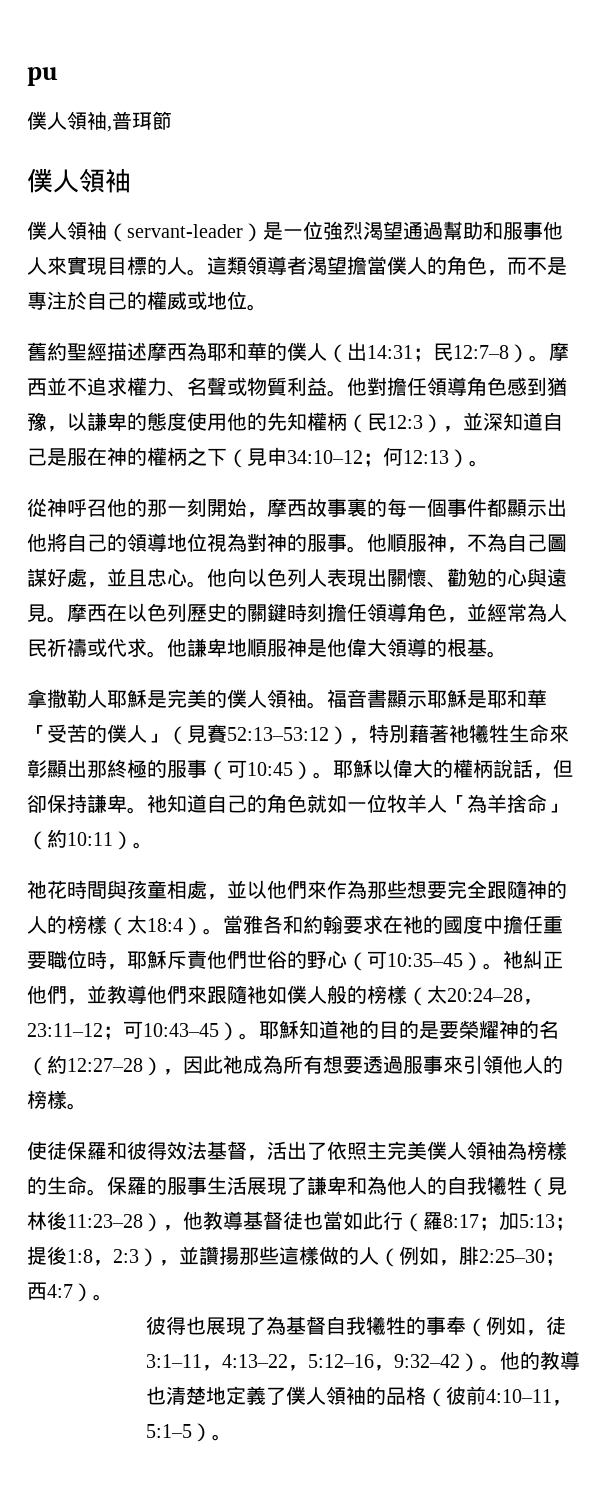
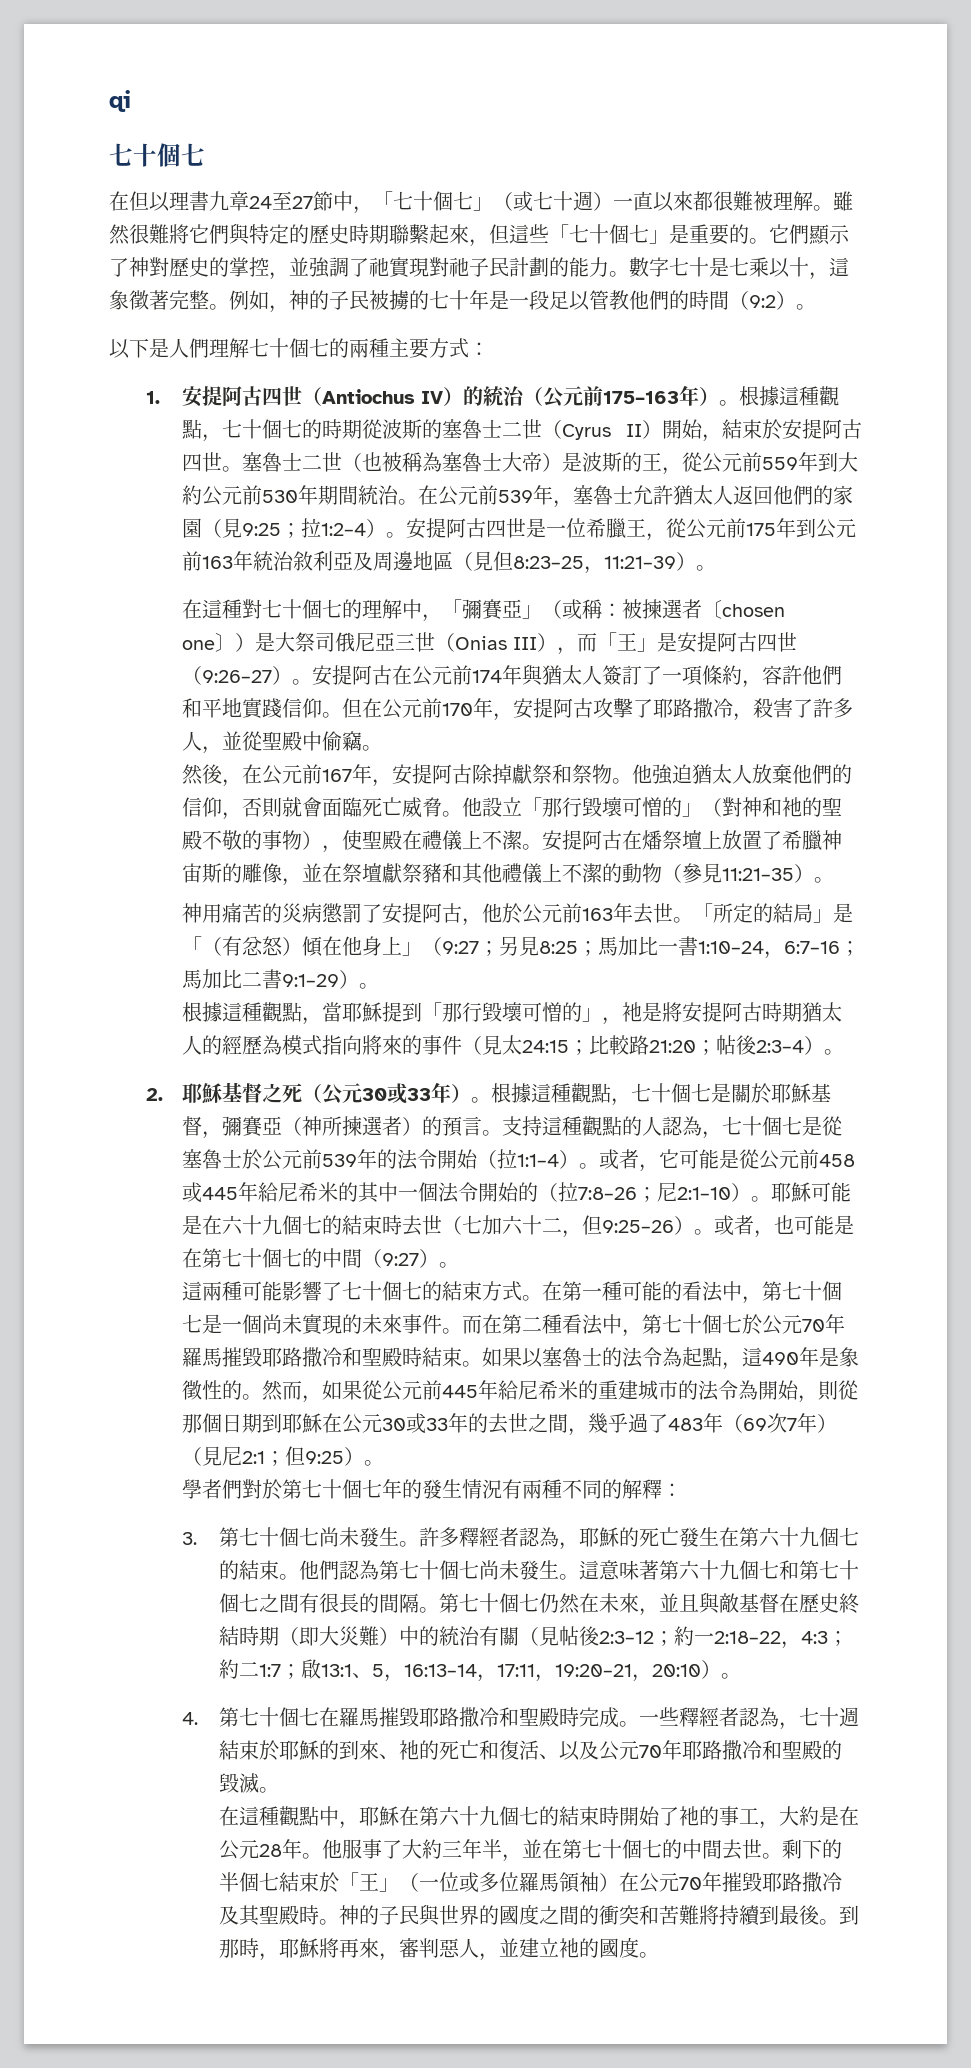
[27,67,58,86] [27,111,172,132] [27,168,131,193] [27,221,563,242] [27,256,567,276] [27,291,267,311] [27,342,569,363] [27,377,567,397] [27,412,563,433] [27,447,489,468] [27,498,567,518] [27,533,567,553] [27,568,567,588] [27,603,567,623] [27,638,507,658] [27,689,547,709] [27,724,569,745] [27,759,573,780] [27,794,567,814] [27,829,153,850] [27,880,567,900] [27,915,563,936] [27,950,563,971] [27,985,543,1006] [27,1020,559,1041] [27,1055,563,1076] [27,1090,87,1110] [27,1141,567,1161] [27,1176,567,1197] [27,1211,575,1232] [27,1246,565,1267] [27,1282,113,1302] [146,1316,567,1337] [146,1351,581,1372] [146,1386,573,1407] [146,1423,213,1442] pu // 僕人領袖,普珥節 // 僕人領袖 // 僕人領袖（servant-leader）是一位強烈渴望通過幫助和服事他人來實現目標的人。這類領導者渴望擔當僕人的角色，而不是專注於自己的權威或地位。 // 舊約聖經描述摩西為耶和華的僕人（出14:31；民12:7–8）。摩西並不追求權力、名聲或物質利益。他對擔任領導角色感到猶豫，以謙卑的態度使用他的先知權柄（民12:3），並深知道自己是服在神的權柄之下（見申34:10–12；何12:13）。 // 從神呼召他的那一刻開始，摩西故事裏的每一個事件都顯示出他將自己的領導地位視為對神的服事。他順服神，不為自己圖謀好處，並且忠心。他向以色列人表現出關懷、勸勉的心與遠見。摩西在以色列歷史的關鍵時刻擔任領導角色，並經常為人民祈禱或代求。他謙卑地順服神是他偉大領導的根基。 // 拿撒勒人耶穌是完美的僕人領袖。福音書顯示耶穌是耶和華「受苦的僕人」（見賽52:13–53:12），特別藉著衪犧牲生命來彰顯出那終極的服事（可10:45）。耶穌以偉大的權柄說話，但卻保持謙卑。衪知道自己的角色就如一位牧羊人「為羊捨命」（約10:11）。 // 祂花時間與孩童相處，並以他們來作為那些想要完全跟隨神的人的榜樣（太18:4）。當雅各和約翰要求在衪的國度中擔任重要職位時，耶穌斥責他們世俗的野心（可10:35–45）。衪糾正他們，並教導他們來跟隨衪如僕人般的榜樣（太20:24–28，23:11–12；可10:43–45）。耶穌知道祂的目的是要榮耀神的名（約12:27–28），因此祂成為所有想要透過服事來引領他人的榜樣。 // 使徒保羅和彼得效法基督，活出了依照主完美僕人領袖為榜樣的生命。保羅的服事生活展現了謙卑和為他人的自我犧牲（見林後11:23–28），他教導基督徒也當如此行（羅8:17；加5:13；提後1:8，2:3），並讚揚那些這樣做的人（例如，腓2:25–30；西4:7）。 // 彼得也展現了為基督自我犧牲的事奉（例如，徒3:1–11，4:13–22，5:12–16，9:32–42）。他的教導也清楚地定義了僕人領袖的品格（彼前4:10–11，5:1–5） -> [109,90,131,112] [109,143,205,167] [109,191,853,214] [109,223,850,247] [109,257,849,280] [109,290,816,313] [109,338,489,359] [145,385,840,408] [182,419,862,442] [182,452,859,475] [182,485,854,508] [182,518,857,541] [182,551,717,574] [182,599,786,622] [182,632,798,655] [182,664,843,688] [182,698,854,721] [182,731,383,754] [182,764,853,787] [182,797,843,820] [182,830,843,853] [182,863,835,886] [182,903,854,926] [182,936,861,959] [182,969,380,989] [182,1002,843,1025] [182,1035,845,1055] [145,1082,832,1106] [182,1116,844,1139] [182,1149,856,1172] [182,1182,852,1203] [182,1215,855,1238] [182,1248,460,1268] [182,1281,843,1304] [182,1314,846,1337] [182,1347,860,1370] [182,1380,860,1403] [182,1413,838,1436] [182,1446,385,1466] [182,1479,683,1500] [182,1527,860,1550] [219,1560,860,1580] [219,1592,860,1616] [219,1626,849,1649] [219,1659,742,1682] [182,1707,860,1730] [219,1740,843,1761] [219,1773,280,1793] [219,1806,860,1829] [219,1839,843,1862] [219,1872,843,1893] [219,1904,860,1926] [219,1937,640,1961] qi // 七十個七 // 在但以理書九章24至27節中，「七十個七」（或七十週）一直以來都很難被理解。雖然很難將它們與特定的歷史時期聯繫起來，但這些「七十個七」是重要的。它們顯示了神對歷史的掌控，並強調了祂實現對祂子民計劃的能力。數字七十是七乘以十，這象徵著完整。例如，神的子民被擄的七十年是一段足以管教他們的時間（9:2）。 // 以下是人們理解七十個七的兩種主要方式： // 1.安提阿古四世（Antiochus IV）的統治（公元前175–163年）。根據這種觀點，七十個七的時期從波斯的塞魯士二世（Cyrus II）開始，結束於安提阿古四世。塞魯士二世（也被稱為塞魯士大帝）是波斯的王，從公元前559年到大約公元前530年期間統治。在公元前539年，塞魯士允許猶太人返回他們的家園（見9:25；拉1:2–4）。安提阿古四世是一位希臘王，從公元前175年到公元前163年統治敘利亞及周邊地區（見但8:23–25，11:21–39）。 // 在這種對七十個七的理解中，「彌賽亞」（或稱：被揀選者〔chosen one〕）是大祭司俄尼亞三世（Onias III），而「王」是安提阿古四世（9:26–27）。安提阿古在公元前174年與猶太人簽訂了一項條約，容許他們和平地實踐信仰。但在公元前170年，安提阿古攻擊了耶路撒冷，殺害了許多人，並從聖殿中偷竊。 // 然後，在公元前167年，安提阿古除掉獻祭和祭物。他強迫猶太人放棄他們的信仰，否則就會面臨死亡威脅。他設立「那行毀壞可憎的」（對神和衪的聖殿不敬的事物），使聖殿在禮儀上不潔。安提阿古在燔祭壇上放置了希臘神宙斯的雕像，並在祭壇獻祭豬和其他禮儀上不潔的動物（參見11:21–35）。 // 神用痛苦的災病懲罰了安提阿古，他於公元前163年去世。「所定的結局」是「（有忿怒）傾在他身上」（9:27；另見8:25；馬加比一書1:10–24，6:7–16；馬加比二書9:1–29）。 // 根據這種觀點，當耶穌提到「那行毀壞可憎的」，衪是將安提阿古時期猶太人的經歷為模式指向將來的事件（見太24:15；比較路21:20；帖後2:3–4）。 // 2.耶穌基督之死（公元30或33年）。根據這種觀點，七十個七是關於耶穌基督，彌賽亞（神所揀選者）的預言。支持這種觀點的人認為，七十個七是從塞魯士於公元前539年的法令開始（拉1:1–4）。或者，它可能是從公元前458或445年給尼希米的其中一個法令開始的（拉7:8–26；尼2:1–10）。耶穌可能是在六十九個七的結束時去世（七加六十二，但9:25–26）。或者，也可能是在第七十個七的中間（9:27）。 // 這兩種可能影響了七十個七的結束方式。在第一種可能的看法中，第七十個七是一個尚未實現的未來事件。而在第二種看法中，第七十個七於公元70年羅馬摧毀耶路撒冷和聖殿時結束。如果以塞魯士的法令為起點，這490年是象徵性的。然而，如果從公元前445年給尼希米的重建城市的法令為開始，則從那個日期到耶穌在公元30或33年的去世之間，幾乎過了483年（69次7年）（見尼2:1；但9:25）。 // 學者們對於第七十個七年的發生情況有兩種不同的解釋： // 3.第七十個七尚未發生。許多釋經者認為，耶穌的死亡發生在第六十九個七的結束。他們認為第七十個七尚未發生。這意味著第六十九個七和第七十個七之間有很長的間隔。第七十個七仍然在未來，並且與敵基督在歷史終結時期（即大災難）中的統治有關（見帖後2:3–12；約一2:18–22，4:3；約二1:7；啟13:1、5，16:13–14，17:11，19:20–21，20:10）。 // 4.第七十個七在羅馬摧毀耶路撒冷和聖殿時完成。一些釋經者認為，七十週結束於耶穌的到來、衪的死亡和復活、以及公元70年耶路撒冷和聖殿的毀滅。 // 在這種觀點中，耶穌在第六十九個七的結束時開始了衪的事工，大約是在公元28年。他服事了大約三年半，並在第七十個七的中間去世。剩下的半個七結束於「王」（一位或多位羅馬領袖）在公元70年摧毀耶路撒冷及其聖殿時。神的子民與世界的國度之間的衝突和苦難將持續到最後。到那時，耶穌將再來，審判惡人，並建立衪的國度

